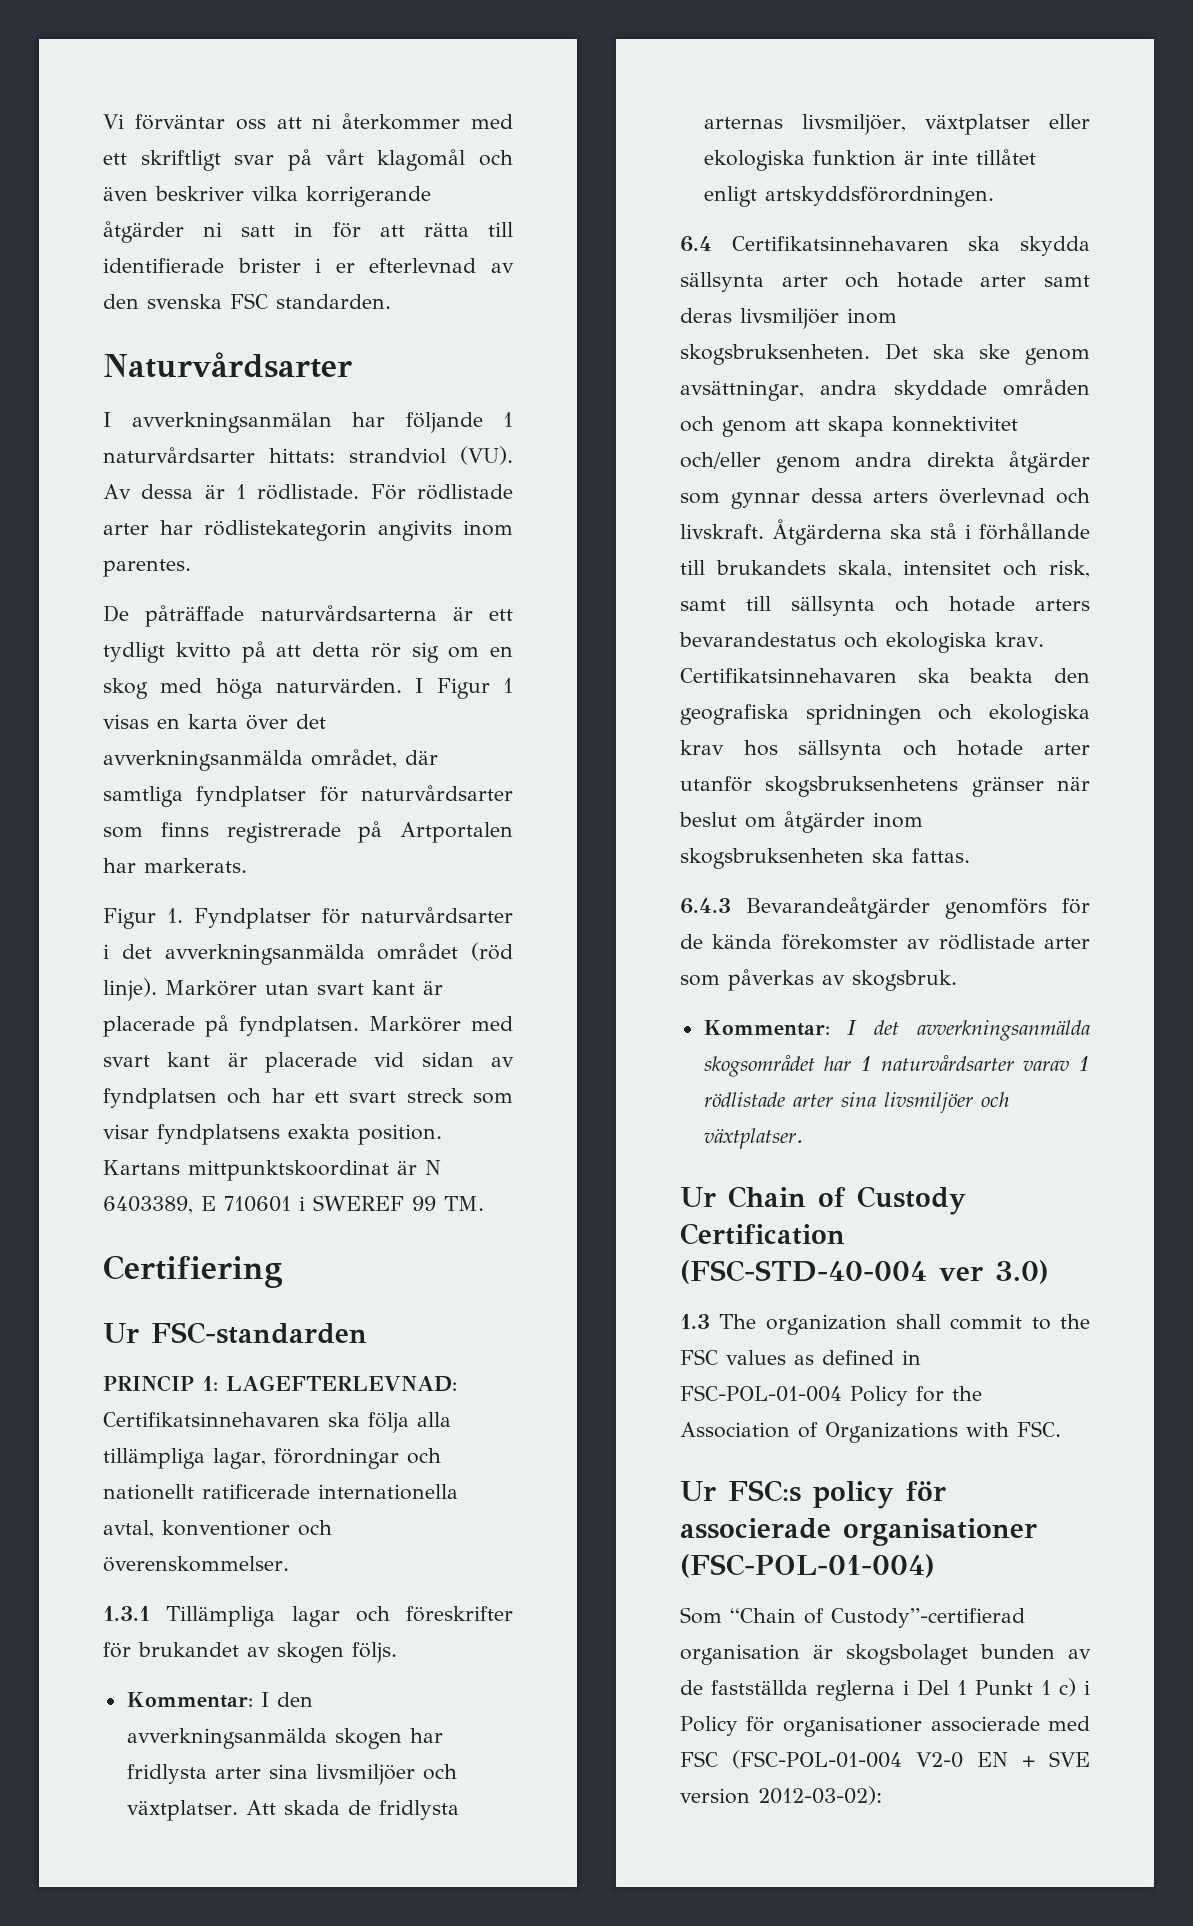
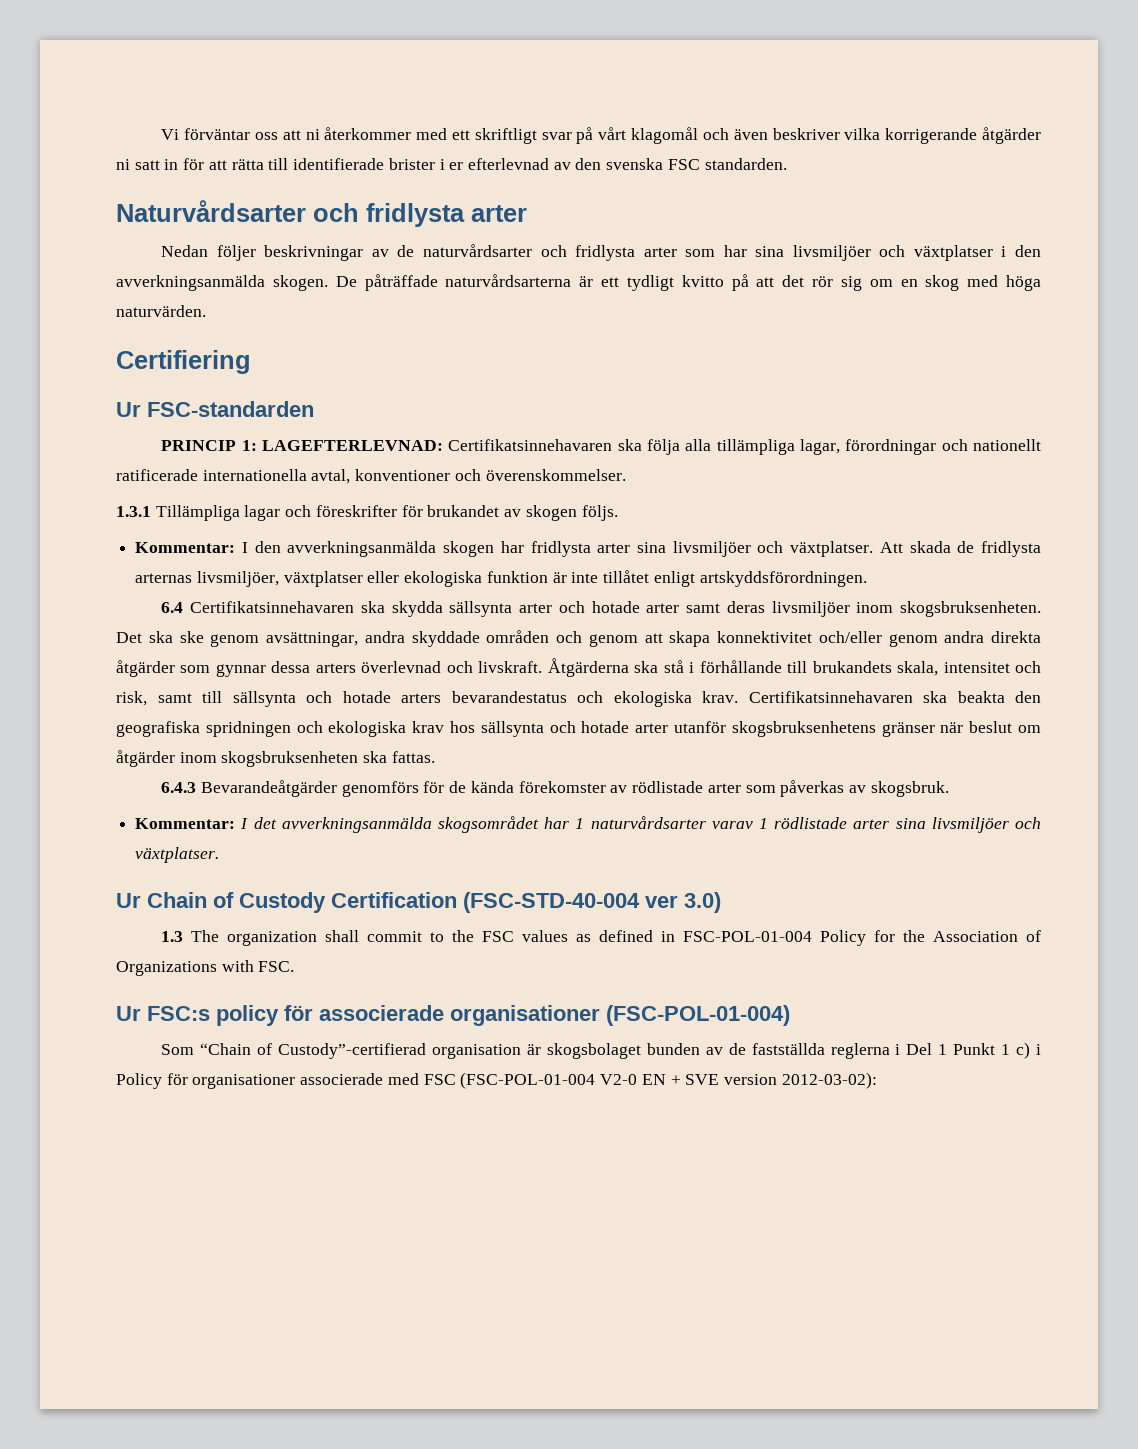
[103,412,513,433] [103,446,513,465] [103,484,513,500] [103,520,513,541] [103,559,191,577] // I avverkningsanmälan har följande 1 naturvårdsarter hittats: strandviol (VU). Av dessa är 1 rödlistade. För rödlistade arter har rödlistekategorin angivits inom parentes. // -> [313,203,527,227] [161,244,1041,261] [116,275,328,291] och fridlysta arter // Nedan följer beskrivningar av de naturvårdsarter och fridlysta arter som har sina livsmiljöer och växtplatser i den avverkningsanmälda skogen.
[312,642,360,657] detta -> [782,275,805,287] det
[415,678,513,699] [103,714,326,730] [103,749,438,771] [103,785,513,807] [103,821,513,843] [103,858,247,873] [103,907,513,929] [103,942,513,965] [103,978,443,1001] [103,1015,513,1037] [103,1052,514,1073] [103,1088,513,1109] [103,1124,442,1145] [103,1160,441,1181] [103,1195,484,1214] I Figur 1 visas en karta över det avverkningsanmälda området, där samtliga fyndplatser för naturvårdsarter som finns registrerade på Artportalen har markerats. // Figur 1. Fyndplatser för naturvårdsarter i det avverkningsanmälda området (röd linje). Markörer utan svart kant är placerade på fyndplatsen. Markörer med svart kant är placerade vid sidan av fyndplatsen och har ett svart streck som visar fyndplatsens exakta position. Kartans mittpunktskoordinat är N 6403389, E 710601 i SWEREF 99 TM. -> (206, 311) none

